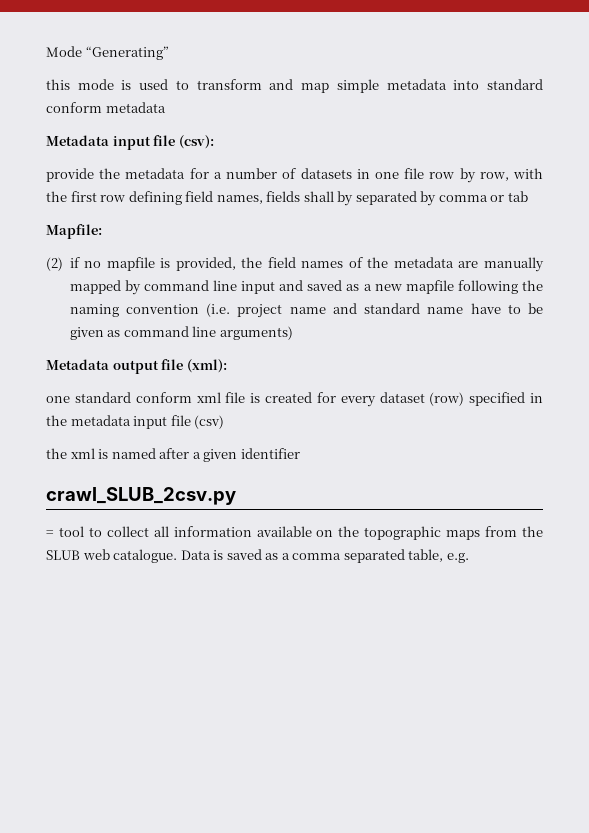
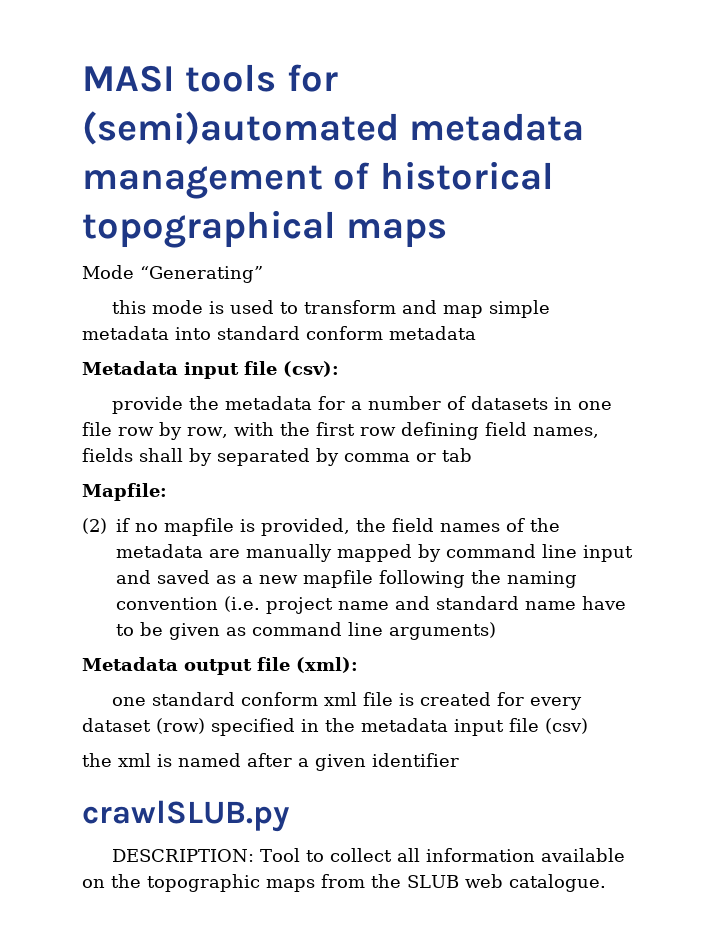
(46, 51) none -> [82,64,338,92] [82,111,585,145] [82,161,554,199] [82,210,448,248] MASI tools for (semi)automated metadata management of historical topographical maps //
[46,487,236,505] [46,526,84,537] crawl_SLUB_2csv.py // = tool -> [82,800,289,832] [111,848,300,862] crawlSLUB.py // DESCRIPTION: Tool
[180,549,469,563] Data is saved as a comma separated table, e.g. -> (606, 883) none

